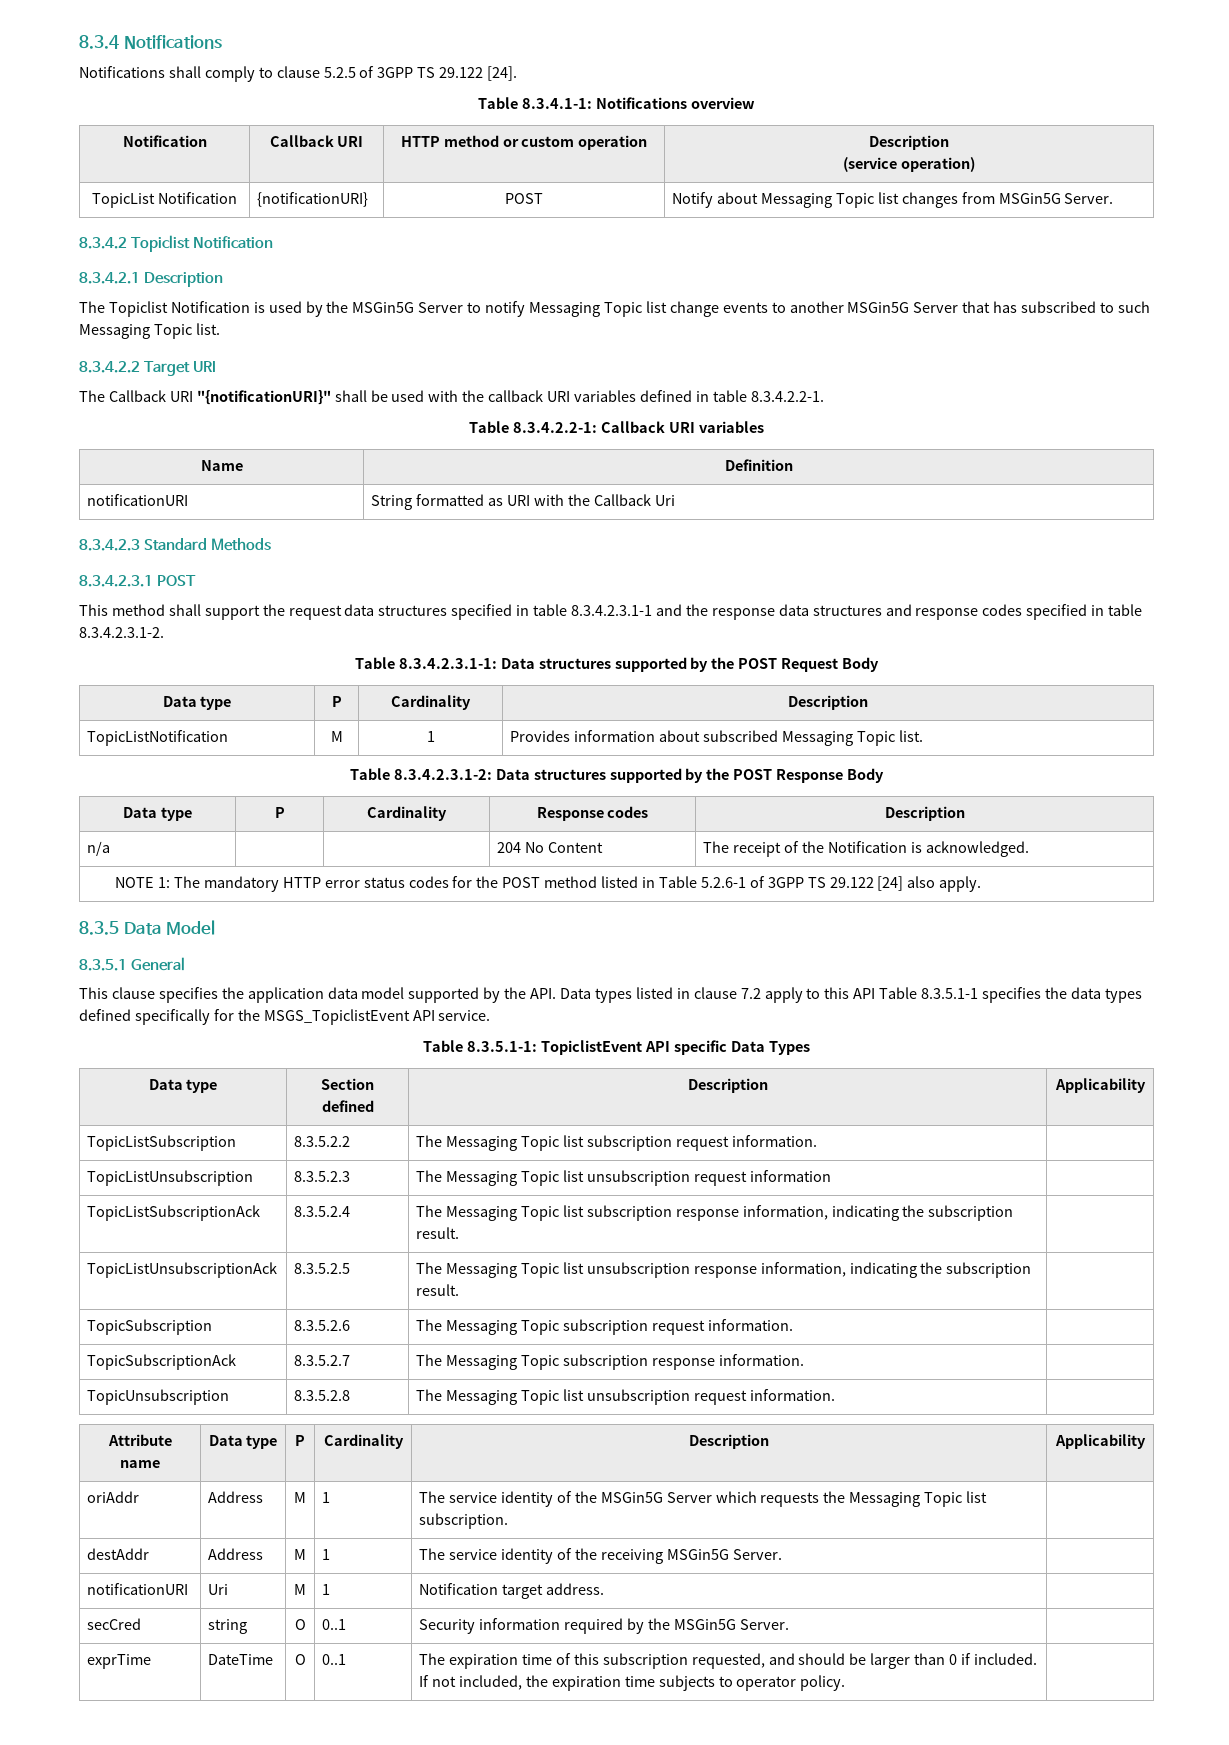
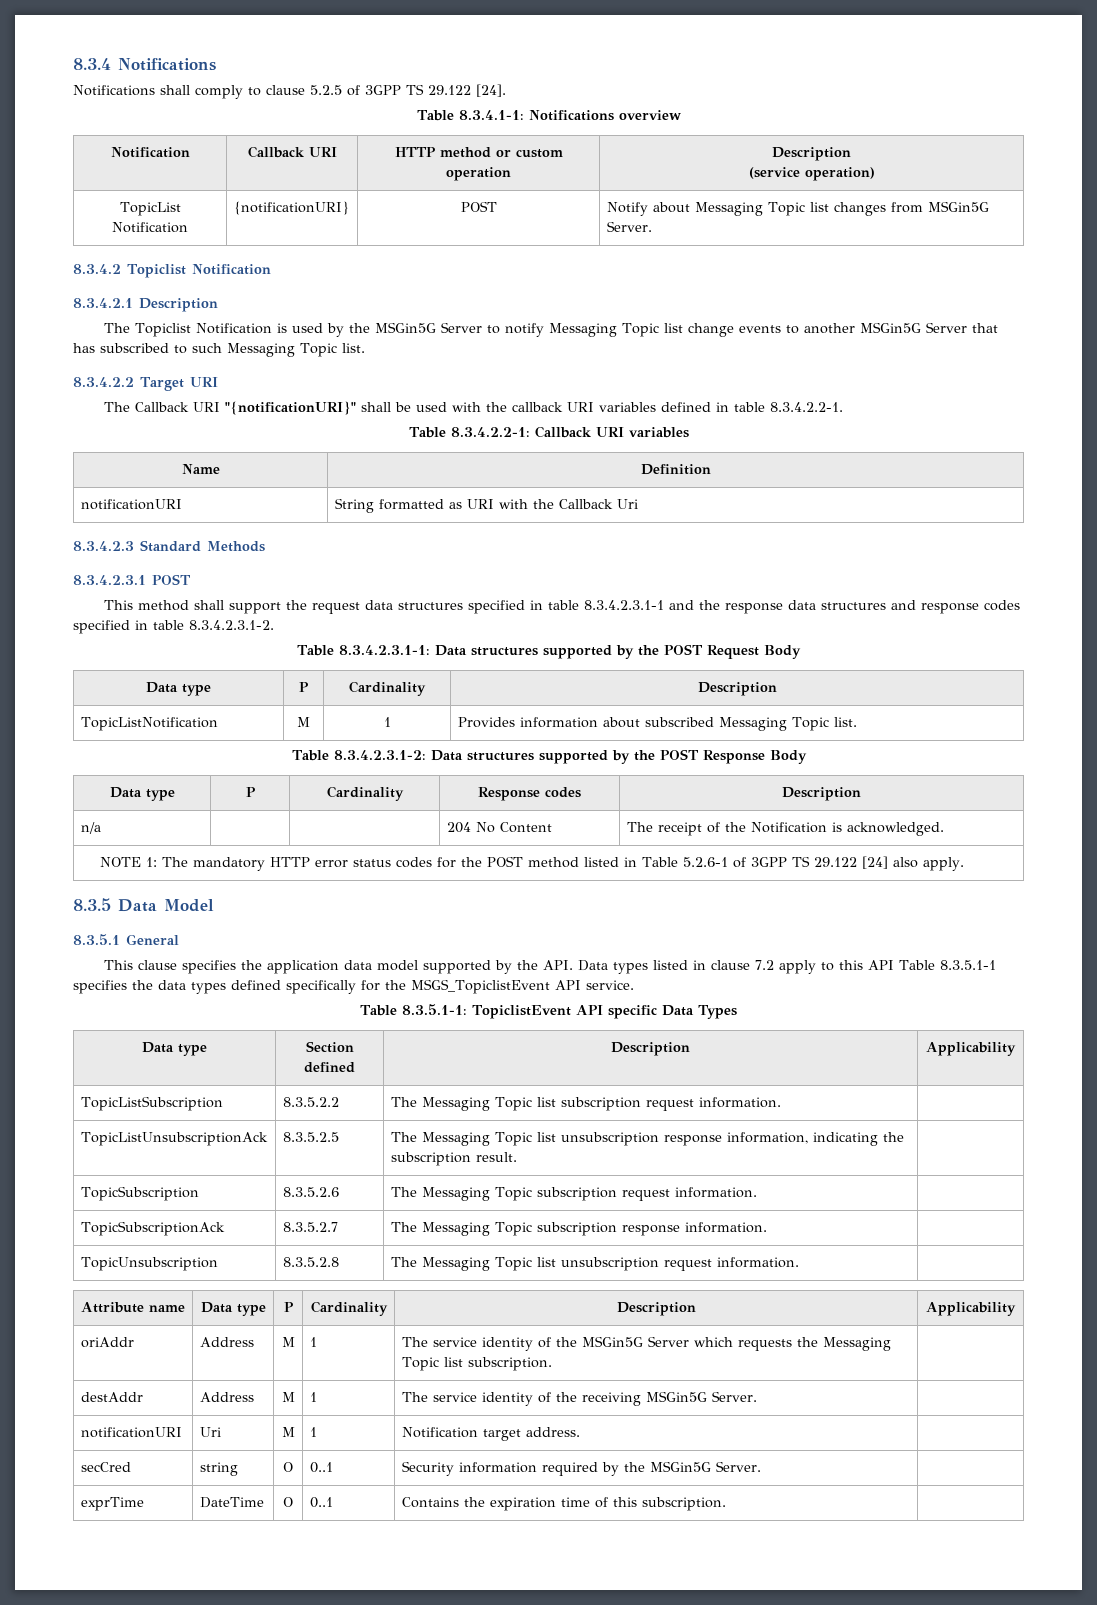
[87,1170,254,1186] [294,1171,351,1182] [416,1170,831,1186] [87,1205,261,1221] [294,1206,351,1217] [416,1205,1014,1221] [416,1227,460,1239] // TopicListUnsubscription | 8.3.5.2.3 | The Messaging Topic list unsubscription request information | // TopicListSubscriptionAck | 8.3.5.2.4 | The Messaging Topic list subscription response information, indicating the subscription result. | -> (781, 1102) none
[419,1653,446,1665] The -> [401,1497,485,1508] Contains the
[602,1653,1037,1669] [419,1675,846,1691] subscription requested, and should be larger than 0 if included. If not included, the expiration time subjects to operator policy. -> [641,1497,726,1511] subscription.

